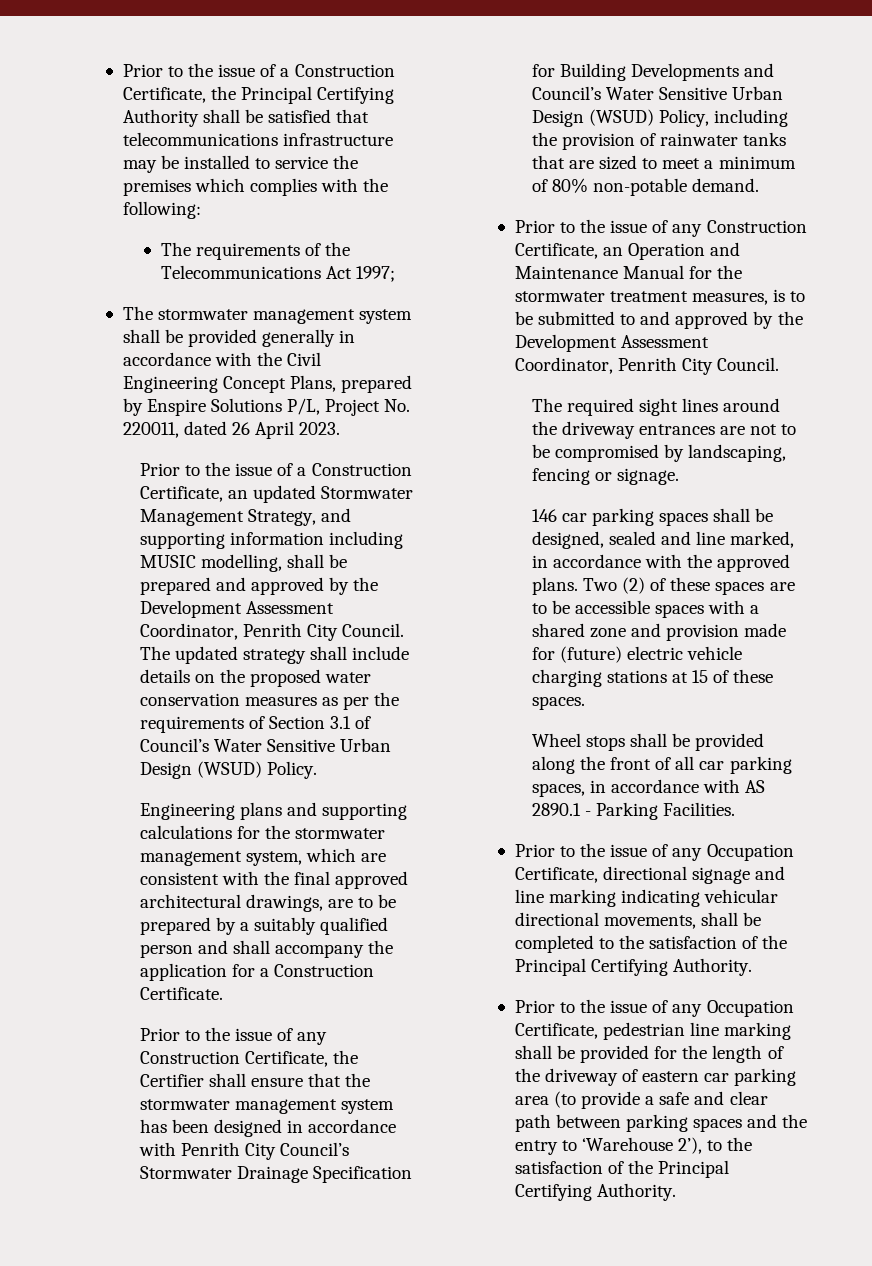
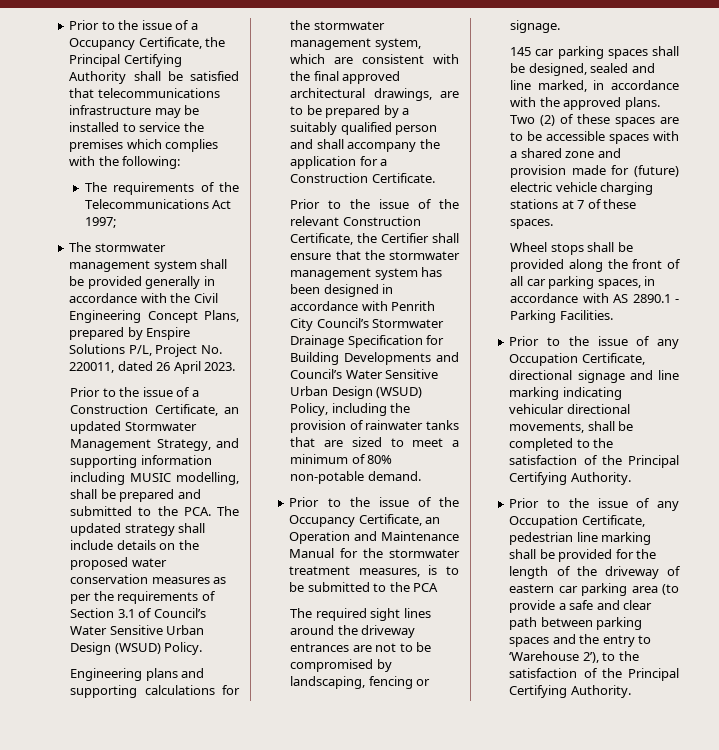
[122,63,395,77] Prior to the issue of a Construction -> [69,20,198,30] [69,38,136,50] Prior to the issue of a Occupancy
[251,577,379,595] [139,600,334,618] [139,623,405,641] approved by the Development Assessment Coordinator, Penrith City Council. -> [70,506,211,516] submitted to the PCA.
[297,1032,328,1045] any -> [439,199,459,209] [290,216,340,226] the relevant
[672,220,807,237] any Construction -> [439,497,459,507] [289,515,356,527] the Occupancy
[640,311,803,329] [514,334,709,352] [514,357,780,375] and approved by the Development Assessment Coordinator, Penrith City Council. -> [389,582,439,592] the PCA
[531,509,557,522] 146 -> [510,47,532,56] 145
[692,670,709,683] 15 -> [577,200,585,209] 7

